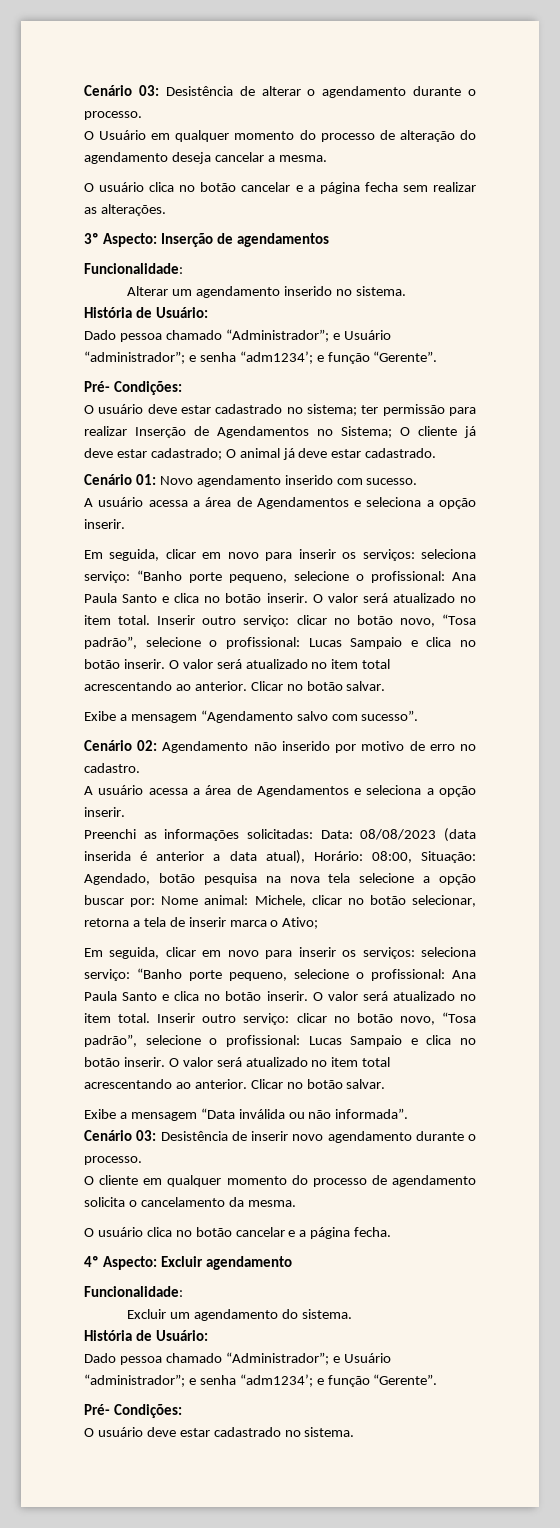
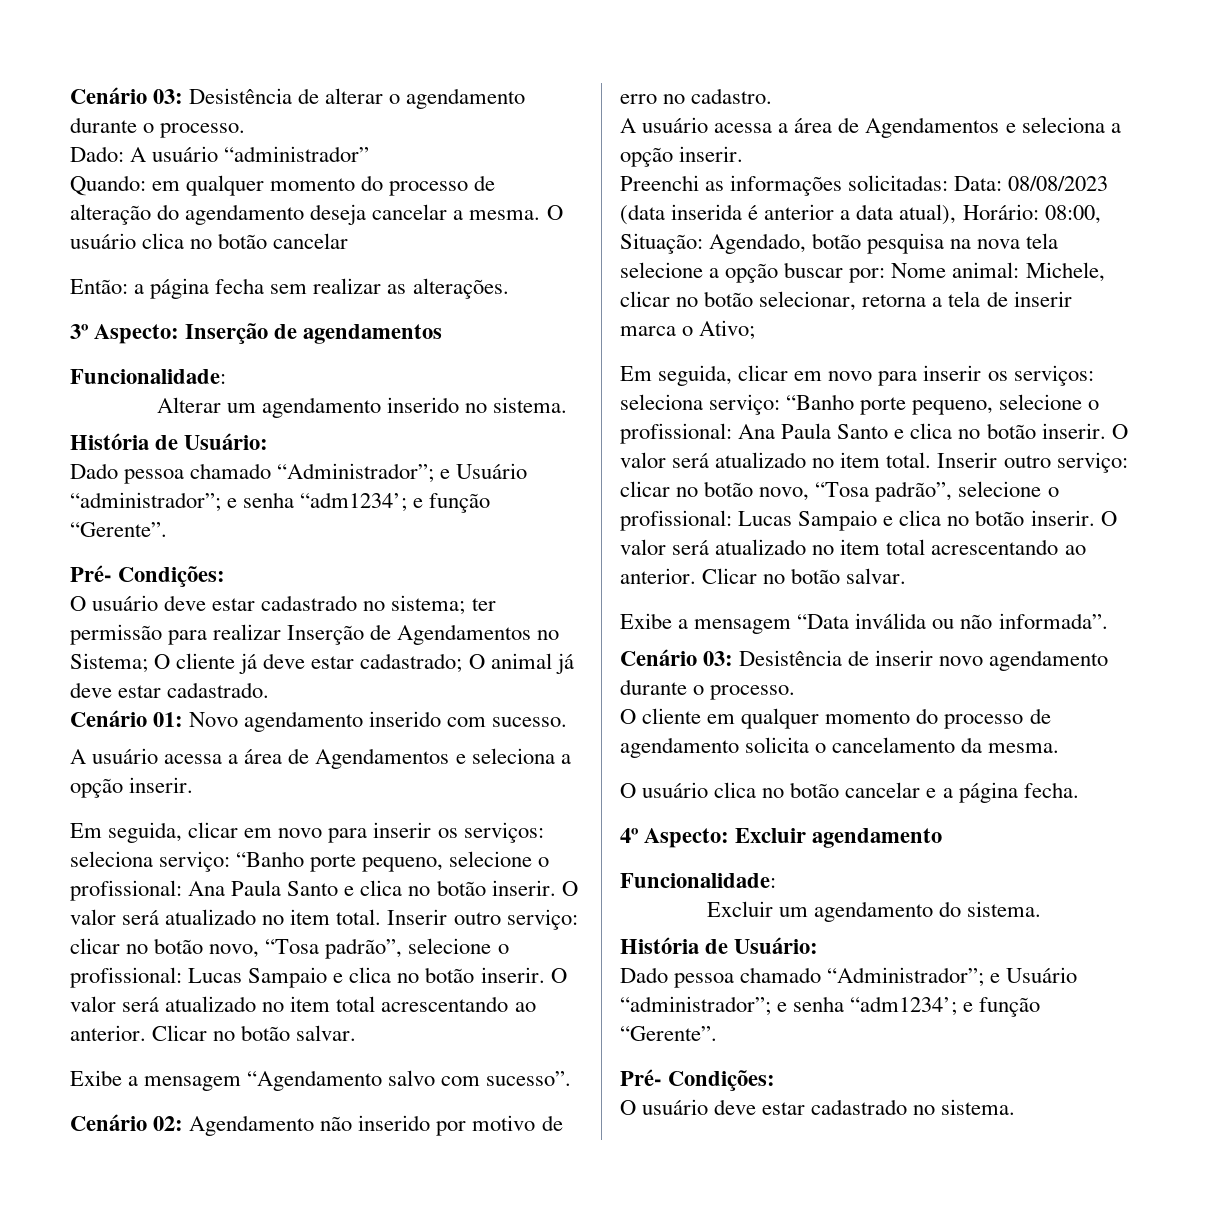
[84,130,147,140] O Usuário -> [70,146,370,162] [70,175,146,196] Dado: A usuário “administrador” // Quando:
[84,182,303,192] // O usuário clica no botão cancelar e -> [546,205,563,220] [70,233,349,249] [70,279,128,294] O usuário clica no botão cancelar // Então:

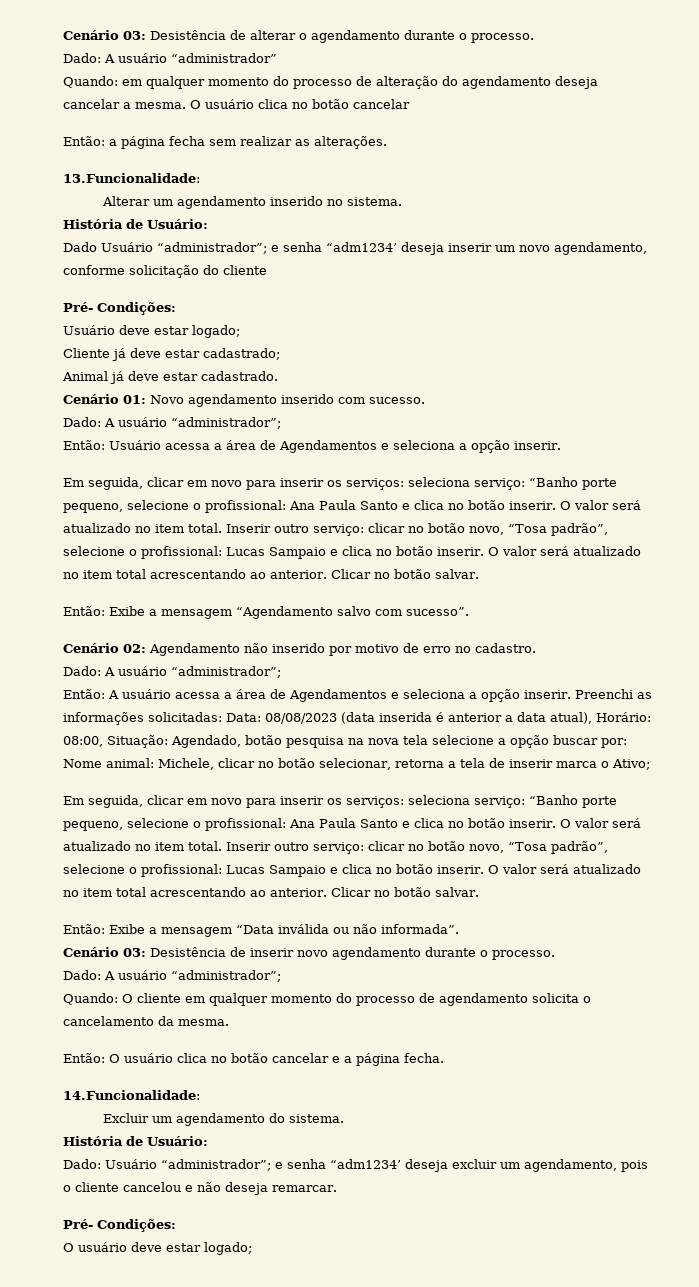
[70,323,443,344] [70,369,226,384] 3º Aspecto: Inserção de agendamentos // Funcionalidade: -> [63,173,200,183] 13.Funcionalidade:
[124,463,528,484] [70,492,491,513] [70,522,167,537] [70,565,226,587] [70,595,496,615] [70,624,560,645] [70,653,236,673] pessoa chamado “Administrador”; e Usuário “administrador”; e senha “adm1234’; e função “Gerente”. // Pré- Condições: // O usuário deve estar cadastrado no sistema; ter permissão para realizar Inserção de Agendamentos no Sistema; O cliente -> [101,242,647,255] [63,265,267,278] [63,302,176,315] [63,325,240,338] [63,348,110,358] Usuário “administrador”; e senha “adm1234’ deseja inserir um novo agendamento, conforme solicitação do cliente // Pré- Condições: // Usuário deve estar logado; // Cliente
[468,653,552,669] O animal -> [62,371,108,381] // Animal
[70,748,159,764] A usuário -> [63,417,281,429] [63,440,161,450] Dado: A usuário “administrador”; // Então: Usuário
(357, 1033) none -> [63,606,105,616] Então:
(773, 96) none -> [63,666,281,678] [63,689,105,699] Dado: A usuário “administrador”; // Então:
(744, 154) // -> (571, 694) none
(907, 576) none -> [63,924,105,934] Então:
(796, 692) none -> [63,970,281,982] [63,993,118,1005] Dado: A usuário “administrador”; // Quando:
(1060, 748) none -> [63,1053,105,1063] Então:
[620,828,943,848] [620,873,776,888] 4º Aspecto: Excluir agendamento // Funcionalidade: -> [63,1090,200,1100] 14.Funcionalidade:
[620,967,1078,988] [620,996,1041,1017] [620,1026,717,1041] [620,1069,776,1091] [620,1099,1016,1115] Dado pessoa chamado “Administrador”; e Usuário “administrador”; e senha “adm1234’; e função “Gerente”. // Pré- Condições: // O usuário deve estar cadastrado no sistema. -> [63,1159,648,1172] [63,1182,337,1195] [63,1219,176,1232] [63,1242,252,1255] Dado: Usuário “administrador”; e senha “adm1234’ deseja excluir um agendamento, pois o cliente cancelou e não deseja remarcar. // Pré- Condições: // O usuário deve estar logado;

